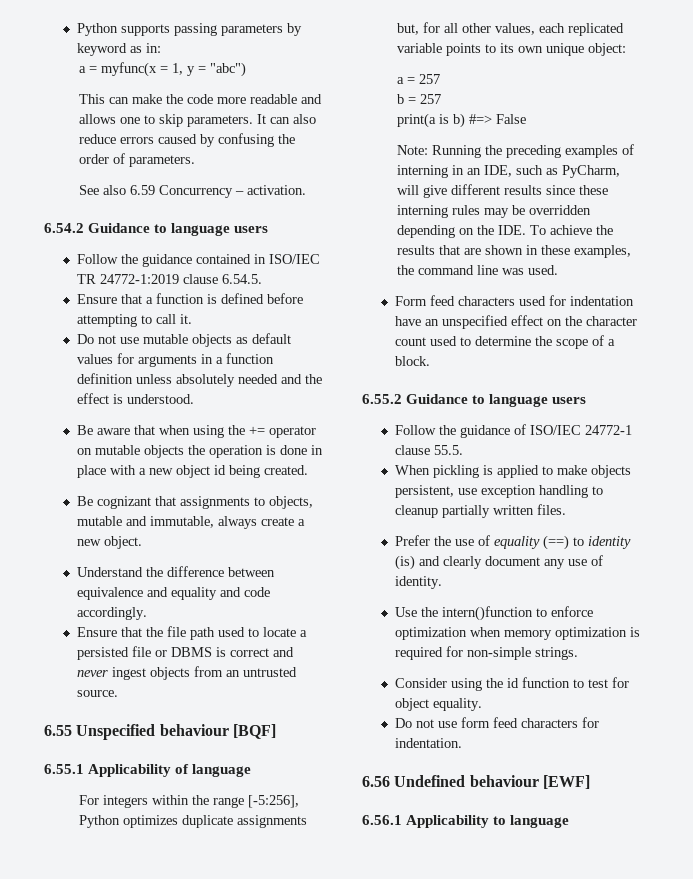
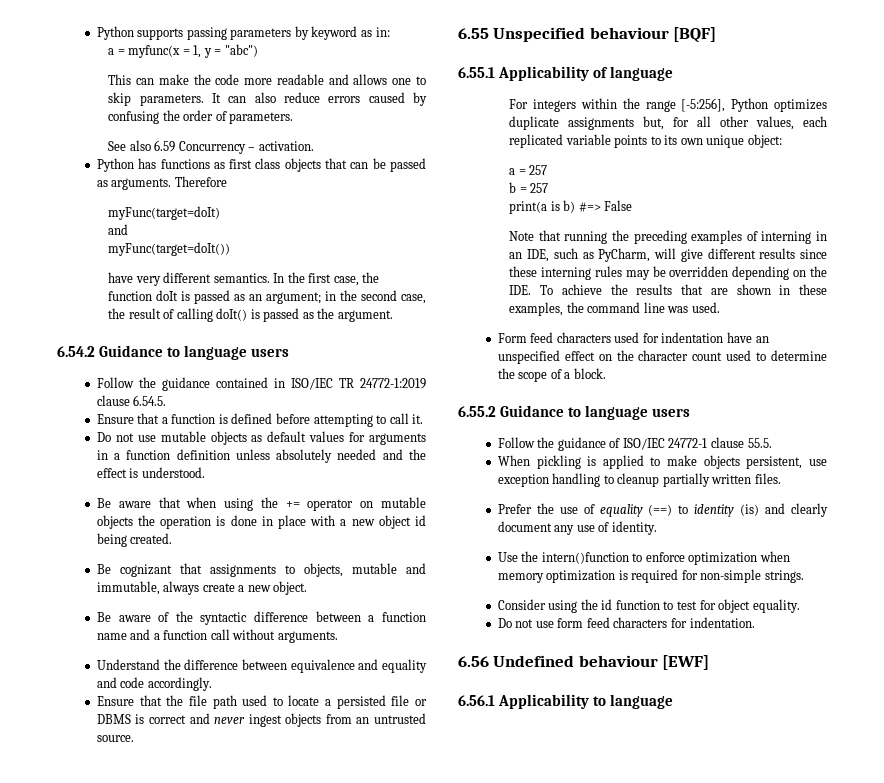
(306, 190) none -> [96,158,426,172] [96,176,227,190] [108,206,221,220] [108,224,129,235] [108,242,231,256] [108,272,380,286] [108,290,426,304] [108,308,393,322] // Python has functions as first class objects that can be passed as arguments. Therefore // myFunc(target=doIt) // and // myFunc(target=doIt()) // have very different semantics. In the first case, the function doIt is passed as an argument; in the second case, the result of calling doIt() is passed as the argument.
(143, 542) none -> [96,611,426,625] [96,629,338,643] // Be aware of the syntactic difference between a function name and a function call without arguments.
[396,145,481,158] Note: Running -> [509,230,608,244] Note that running

